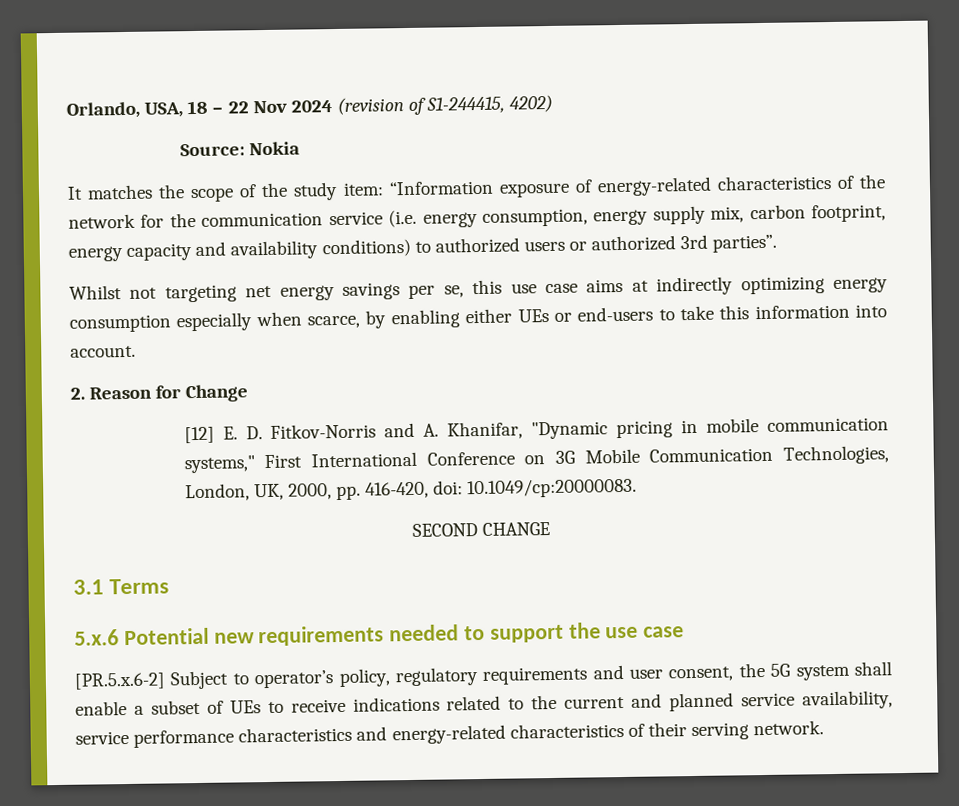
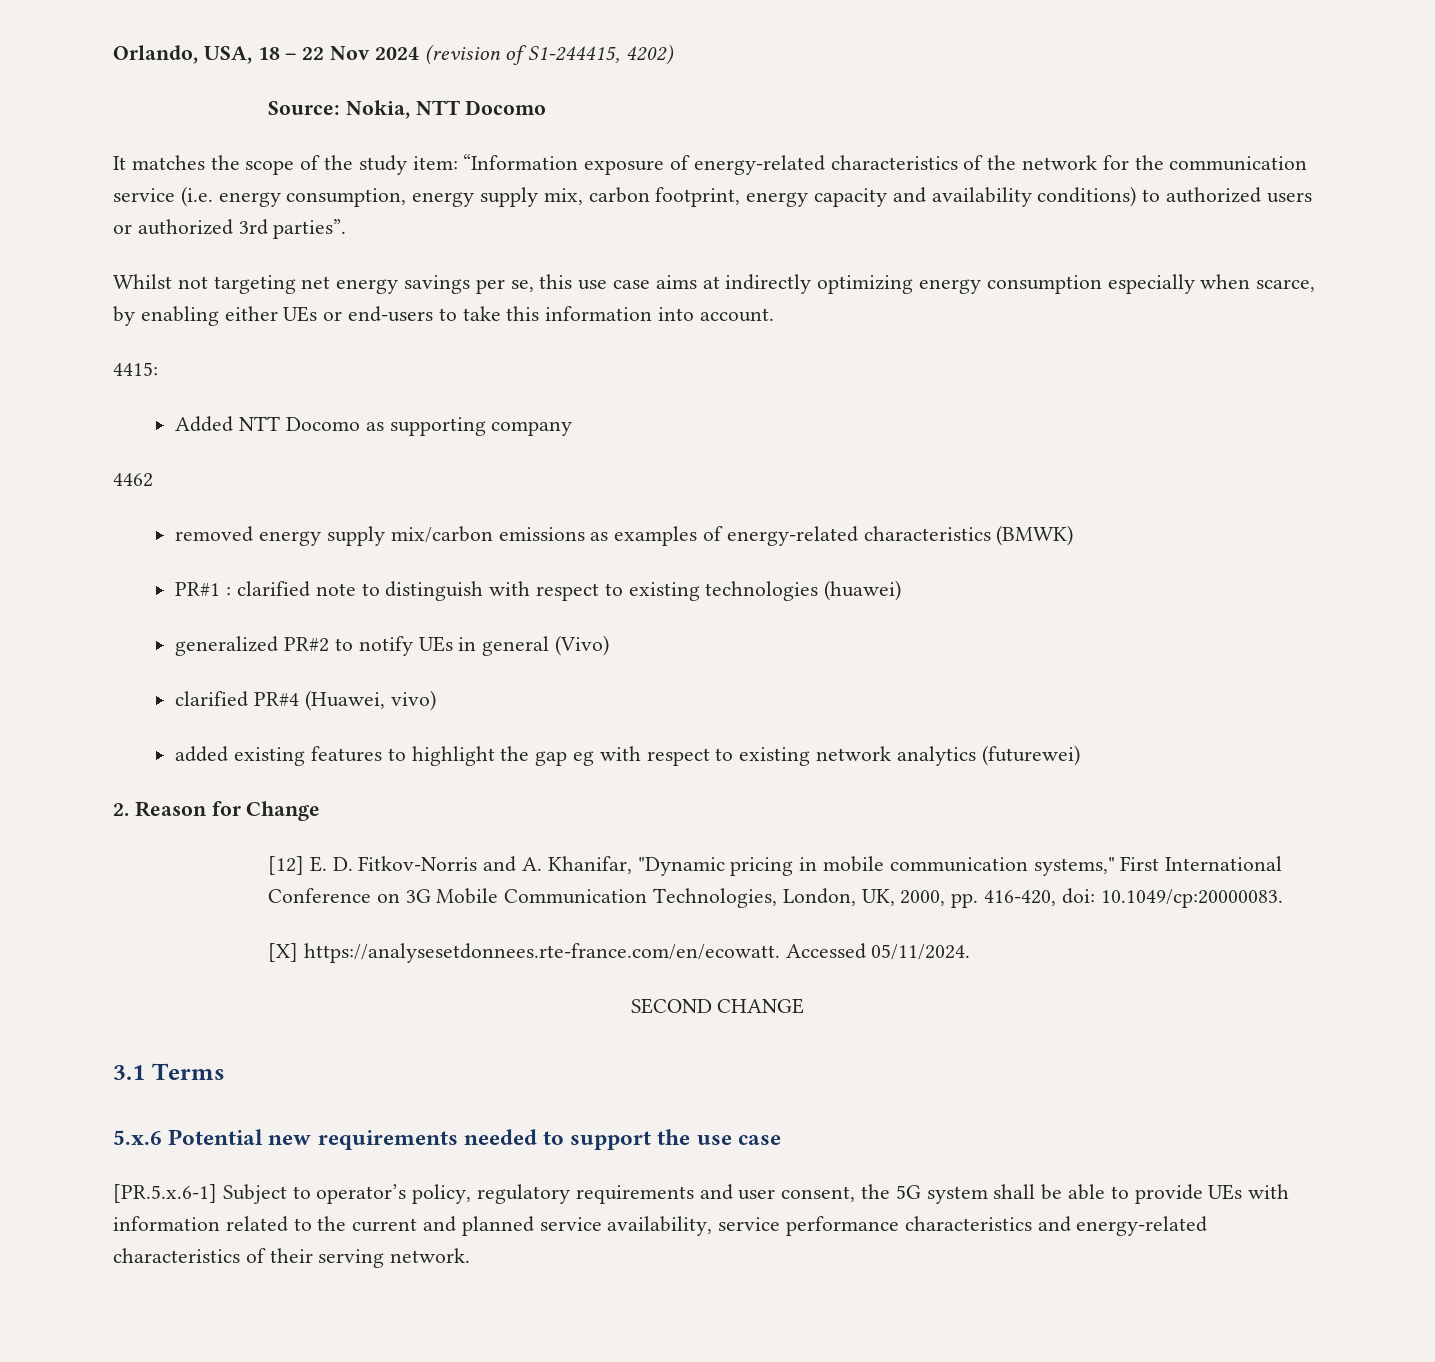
[248,141,300,156] Nokia -> [345,100,547,119] Nokia, NTT Docomo
(136, 351) none -> [113,362,158,376] [175,416,573,436] [113,473,153,487] [175,525,1074,546] [175,580,902,601] [175,635,610,656] [175,690,436,711] [175,745,1080,766] // 4415: // Added NTT Docomo as supporting company // 4462 // removed energy supply mix/carbon emissions as examples of energy-related characteristics (BMWK) // PR#1 : clarified note to distinguish with respect to existing technologies (huawei) // generalized PR#2 to notify UEs in general (Vivo) // clarified PR#4 (Huawei, vivo) // added existing features to highlight the gap eg with respect to existing network analytics (futurewei)
(638, 488) none -> [268,943,971,963] // [X] https://analysesetdonnees.rte-france.com/en/ecowatt. Accessed 05/11/2024.
[74,672,166,690] [PR.5.x.6-2] -> [113,1184,217,1203] [PR.5.x.6-1]
[75,696,440,716] enable a subset of UEs to receive indications -> [1041,1184,1290,1204] [113,1216,220,1231] be able to provide UEs with information

